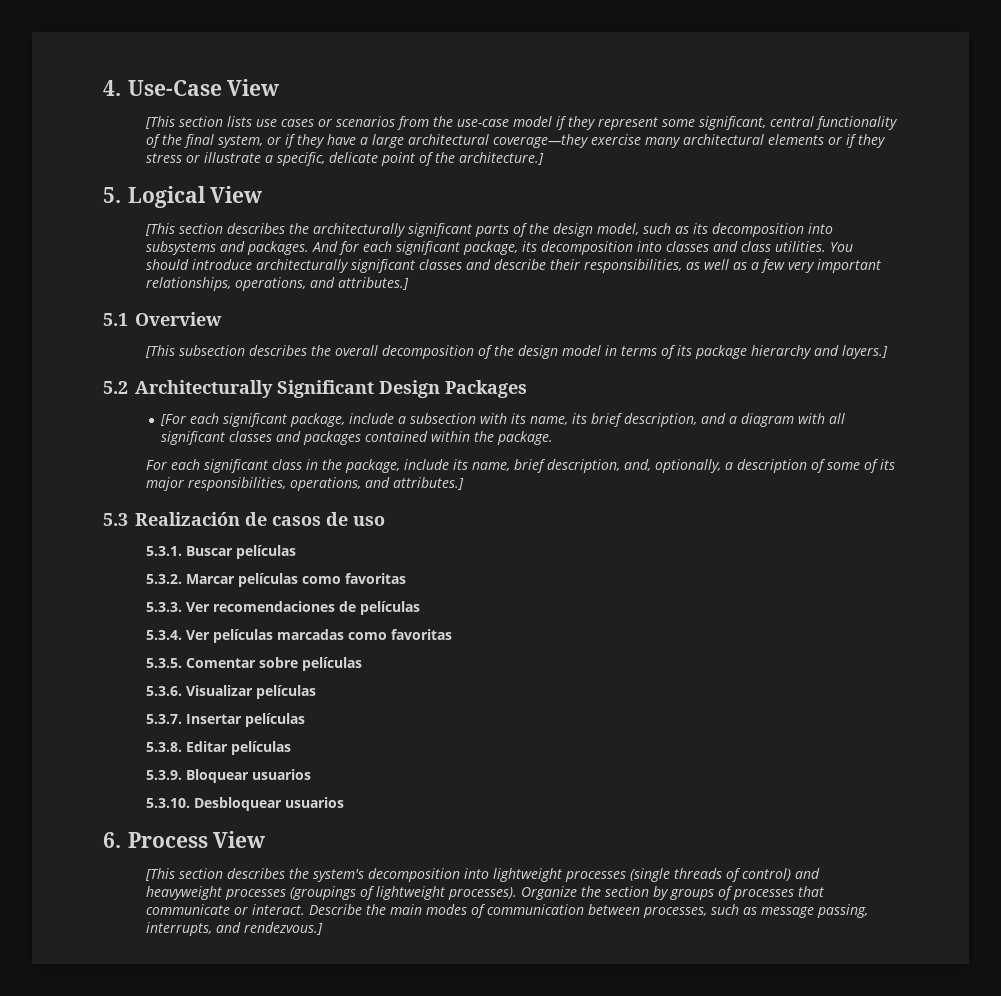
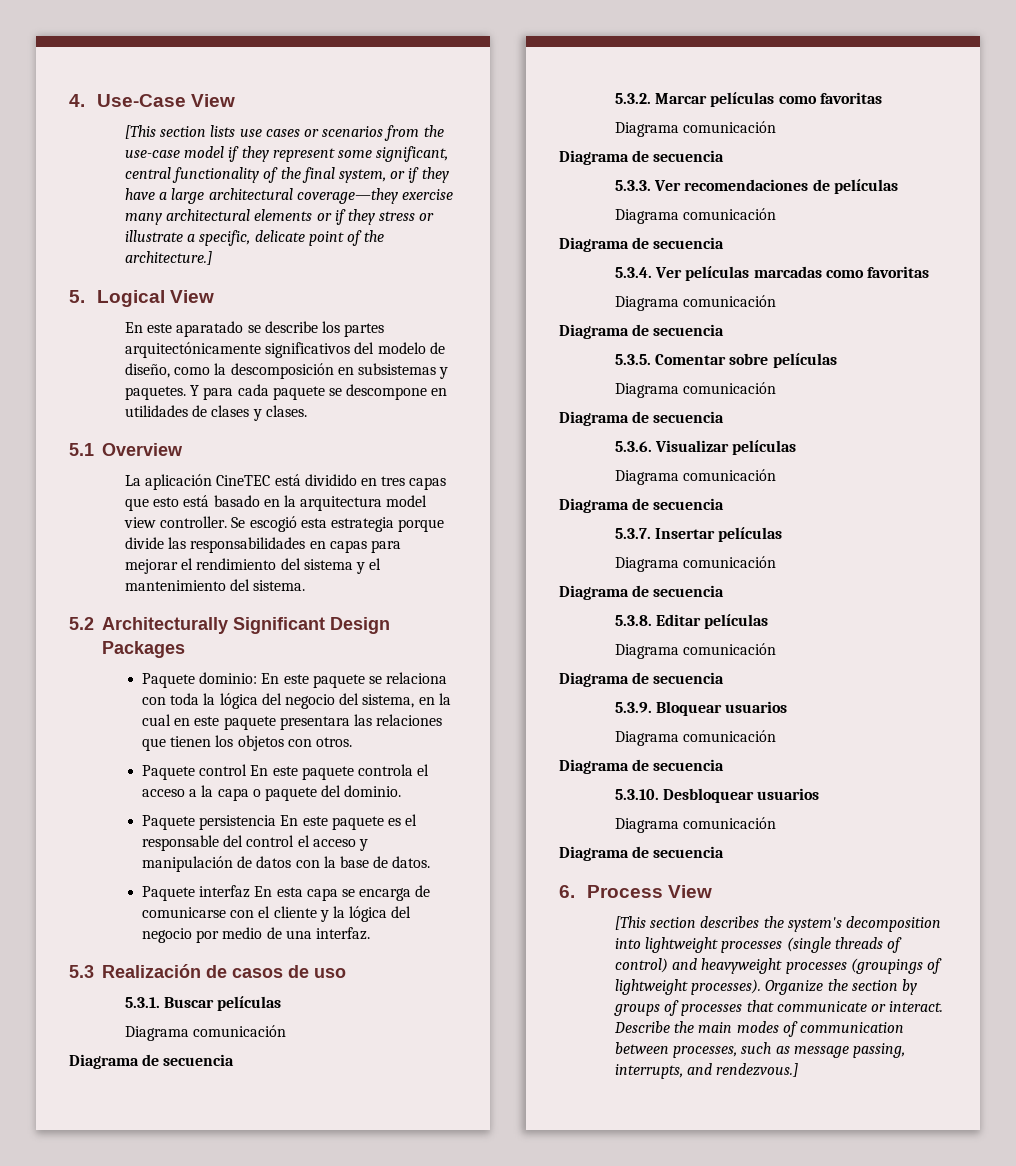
[144,223,833,237] [145,241,853,255] [145,259,881,273] [145,277,409,291] [103,312,222,326] [144,345,888,359] [This section describes the architecturally significant parts of the design model, such as its decomposition into subsystems and packages. And for each significant package, its decomposition into classes and class utilities. You should introduce architecturally significant classes and describe their responsibilities, as well as a few very important relationships, operations, and attributes.] // 5.1 Overview // [This subsection describes the overall decomposition of the design model in terms of its package hierarchy and layers.] -> [125,321,385,337] [125,342,445,358] [125,363,449,379] [125,384,448,400] [125,405,307,421] [69,443,183,456] [125,474,447,490] [125,495,428,511] [124,516,445,532] [125,537,401,553] [125,558,382,574] [125,579,306,591] En este aparatado se describe los partes arquitectónicamente significativos del modelo de diseño, como la descomposición en subsistemas y paquetes. Y para cada paquete se descompone en utilidades de clases y clases. // 5.1 Overview // La aplicación CineTEC está dividido en tres capas que esto está basado en la arquitectura model view controller. Se escogió esta estrategia porque divide las responsabilidades en capas para mejorar el rendimiento del sistema y el mantenimiento del sistema.
[159,413,845,427] [160,431,553,445] [145,459,895,473] [145,477,464,491] [For each significant package, include a subsection with its name, its brief description, and a diagram with all significant classes and packages contained within the package. // For each significant class in the package, include its name, brief description, and, optionally, a description of some of its major responsibilities, operations, and attributes.] -> [142,672,448,688] [142,693,451,709] [142,714,443,730] [142,735,353,751] [142,764,430,780] [142,785,402,801] [142,814,418,830] [142,835,369,851] [142,856,431,872] [142,885,431,901] [142,906,412,922] [142,927,371,943] Paquete dominio: En este paquete se relaciona con toda la lógica del negocio del sistema, en la cual en este paquete presentara las relaciones que tienen los objetos con otros. // Paquete control En este paquete controla el acceso a la capa o paquete del dominio. // Paquete persistencia En este paquete es el responsable del control el acceso y manipulación de datos con la base de datos. // Paquete interfaz En esta capa se encarga de comunicarse con el cliente y la lógica del negocio por medio de una interfaz.
(296, 552) none -> [125,1025,287,1041] [69,1054,235,1069] // Diagrama comunicación // Diagrama de secuencia
(406, 578) none -> [615,121,777,137] [559,150,725,165] // Diagrama comunicación // Diagrama de secuencia
(420, 608) none -> [615,208,777,224] [559,237,725,252] // Diagrama comunicación // Diagrama de secuencia
(452, 634) none -> [615,295,777,311] [559,324,725,339] // Diagrama comunicación // Diagrama de secuencia
[145,685,316,699] [145,713,305,727] [145,741,291,755] [145,769,311,783] [145,797,344,811] 5.3.6. Visualizar películas // 5.3.7. Insertar películas // 5.3.8. Editar películas // 5.3.9. Bloquear usuarios // 5.3.10. Desbloquear usuarios -> [615,382,777,398] [559,411,725,426] [615,440,797,455] [615,469,777,485] [559,498,725,513] [615,527,783,542] [615,556,777,572] [559,585,725,600] [615,614,769,629] [615,643,777,659] [559,672,725,687] [615,701,788,716] [615,730,777,746] [559,759,725,774] [615,788,820,803] [615,817,777,833] [559,846,725,861] Diagrama comunicación // Diagrama de secuencia // 5.3.6. Visualizar películas // Diagrama comunicación // Diagrama de secuencia // 5.3.7. Insertar películas // Diagrama comunicación // Diagrama de secuencia // 5.3.8. Editar películas // Diagrama comunicación // Diagrama de secuencia // 5.3.9. Bloquear usuarios // Diagrama comunicación // Diagrama de secuencia // 5.3.10. Desbloquear usuarios // Diagrama comunicación // Diagrama de secuencia

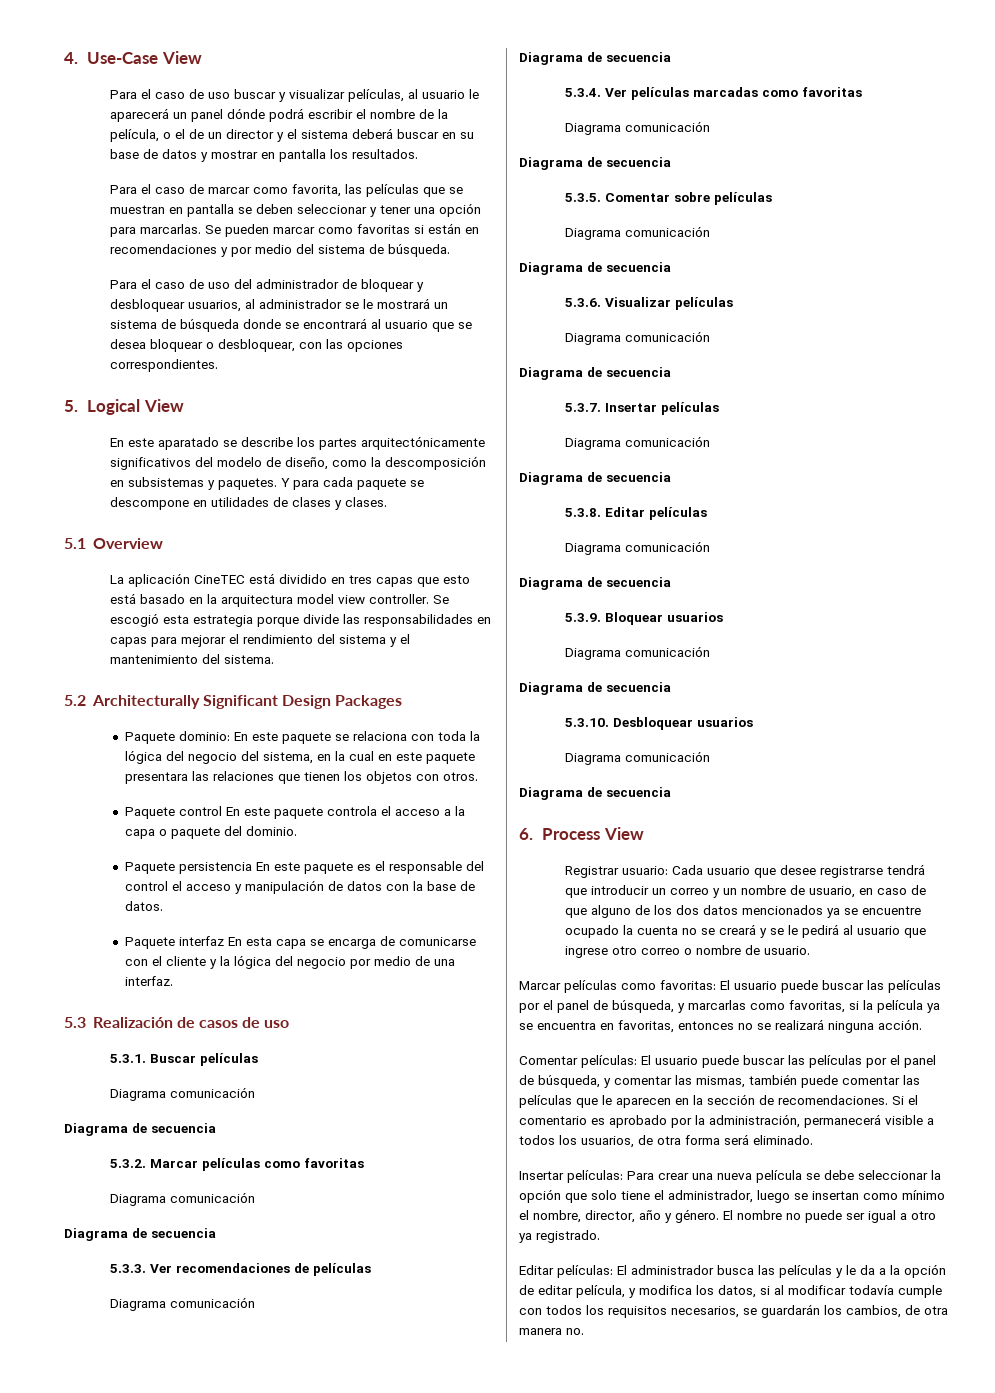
[125,125,444,141] [125,146,449,162] [125,167,449,183] [125,188,453,204] [125,209,435,225] [125,230,385,246] [125,251,213,265] [This section lists use cases or scenarios from the use-case model if they represent some significant, central functionality of the final system, or if they have a large architectural coverage—they exercise many architectural elements or if they stress or illustrate a specific, delicate point of the architecture.] -> [110,89,480,102] [110,108,449,122] [110,128,475,142] [110,149,419,162] [110,184,464,197] [110,203,482,217] [110,223,480,237] [110,244,451,257] [110,279,425,292] [110,298,449,312] [110,318,473,332] [110,339,404,352] [110,359,219,372] Para el caso de uso buscar y visualizar películas, al usuario le aparecerá un panel dónde podrá escribir el nombre de la película, o el de un director y el sistema deberá buscar en su base de datos y mostrar en pantalla los resultados. // Para el caso de marcar como favorita, las películas que se muestran en pantalla se deben seleccionar y tener una opción para marcarlas. Se pueden marcar como favoritas si están en recomendaciones y por medio del sistema de búsqueda. // Para el caso de uso del administrador de bloquear y desbloquear usuarios, al administrador se le mostrará un sistema de búsqueda donde se encontrará al usuario que se desea bloquear o desbloquear, con las opciones correspondientes.
[615,916,941,932] [615,937,902,953] [615,958,942,974] [615,979,917,995] [614,1000,944,1016] [614,1021,904,1037] [615,1042,905,1058] [615,1063,799,1079] [This section describes the system's decomposition into lightweight processes (single threads of control) and heavyweight processes (groupings of lightweight processes). Organize the section by groups of processes that communicate or interact. Describe the main modes of communication between processes, such as message passing, interrupts, and rendezvous.] -> [565,864,926,878] [565,885,927,898] [565,905,922,918] [565,924,927,938] [565,945,811,958] [519,980,941,993] [519,1000,940,1013] [519,1019,922,1033] [519,1055,936,1068] [519,1074,920,1088] [519,1094,918,1108] [519,1114,934,1128] [519,1134,813,1148] [519,1170,941,1183] [519,1189,945,1203] [519,1209,936,1223] [519,1230,600,1243] [519,1264,946,1278] [519,1285,942,1298] [519,1304,948,1318] [519,1328,584,1335] Registrar usuario: Cada usuario que desee registrarse tendrá que introducir un correo y un nombre de usuario, en caso de que alguno de los dos datos mencionados ya se encuentre ocupado la cuenta no se creará y se le pedirá al usuario que ingrese otro correo o nombre de usuario. // Marcar películas como favoritas: El usuario puede buscar las películas por el panel de búsqueda, y marcarlas como favoritas, si la película ya se encuentra en favoritas, entonces no se realizará ninguna acción. // Comentar películas: El usuario puede buscar las películas por el panel de búsqueda, y comentar las mismas, también puede comentar las películas que le aparecen en la sección de recomendaciones. Si el comentario es aprobado por la administración, permanecerá visible a todos los usuarios, de otra forma será eliminado. // Insertar películas: Para crear una nueva película se debe seleccionar la opción que solo tiene el administrador, luego se insertan como mínimo el nombre, director, año y género. El nombre no puede ser igual a otro ya registrado. // Editar películas: El administrador busca las películas y le da a la opción de editar película, y modifica los datos, si al modificar todavía cumple con todos los requisitos necesarios, se guardarán los cambios, de otra manera no.

